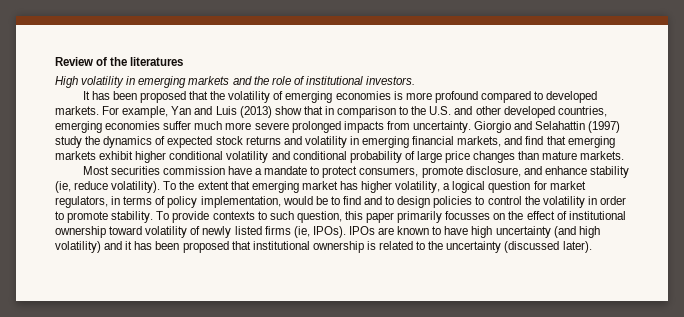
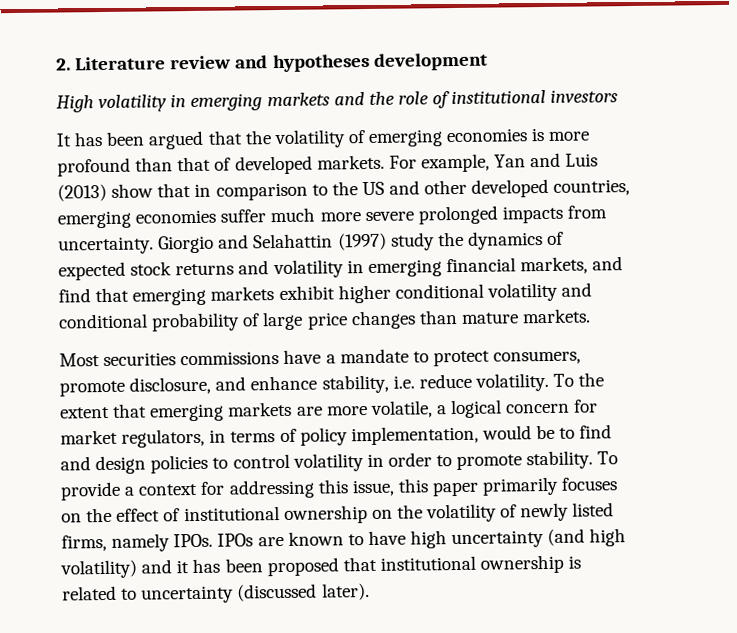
[55,57,184,66] Review of the literatures -> [56,52,488,73] 2. Literature review and hypotheses development
[366,76,416,85] investors. -> [550,89,619,103] investors
[139,91,186,103] proposed -> [148,130,205,150] argued
[480,91,544,103] compared to -> [135,156,232,172] than that of
[429,106,452,115] U.S. -> [361,181,385,196] US
[162,166,225,175] commission -> [180,351,280,366] commissions
[589,166,629,178] [55,181,161,193] stability (ie, reduce volatility). -> [321,372,549,394] stability, i.e. reduce volatility.
[301,181,441,193] market has higher volatility, -> [227,400,433,418] markets are more volatile,
[488,181,531,193] question -> [506,403,571,414] concern
[385,196,395,205] to -> (91, 463) none
[524,196,540,205] the -> (290, 461) none
[212,211,342,223] contexts to such question, -> [124,479,395,499] a context for addressing this issue,
[445,211,491,220] focusses -> [561,477,618,491] focuses
[109,226,143,235] toward -> [371,504,423,519] on the
[264,226,346,238] firms (ie, IPOs). -> [61,533,214,552] firms, namely IPOs.
[428,241,444,250] the -> (138, 594) none

